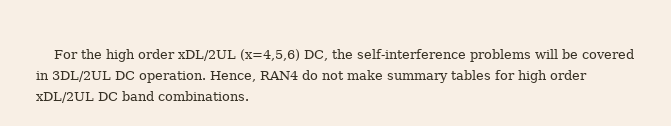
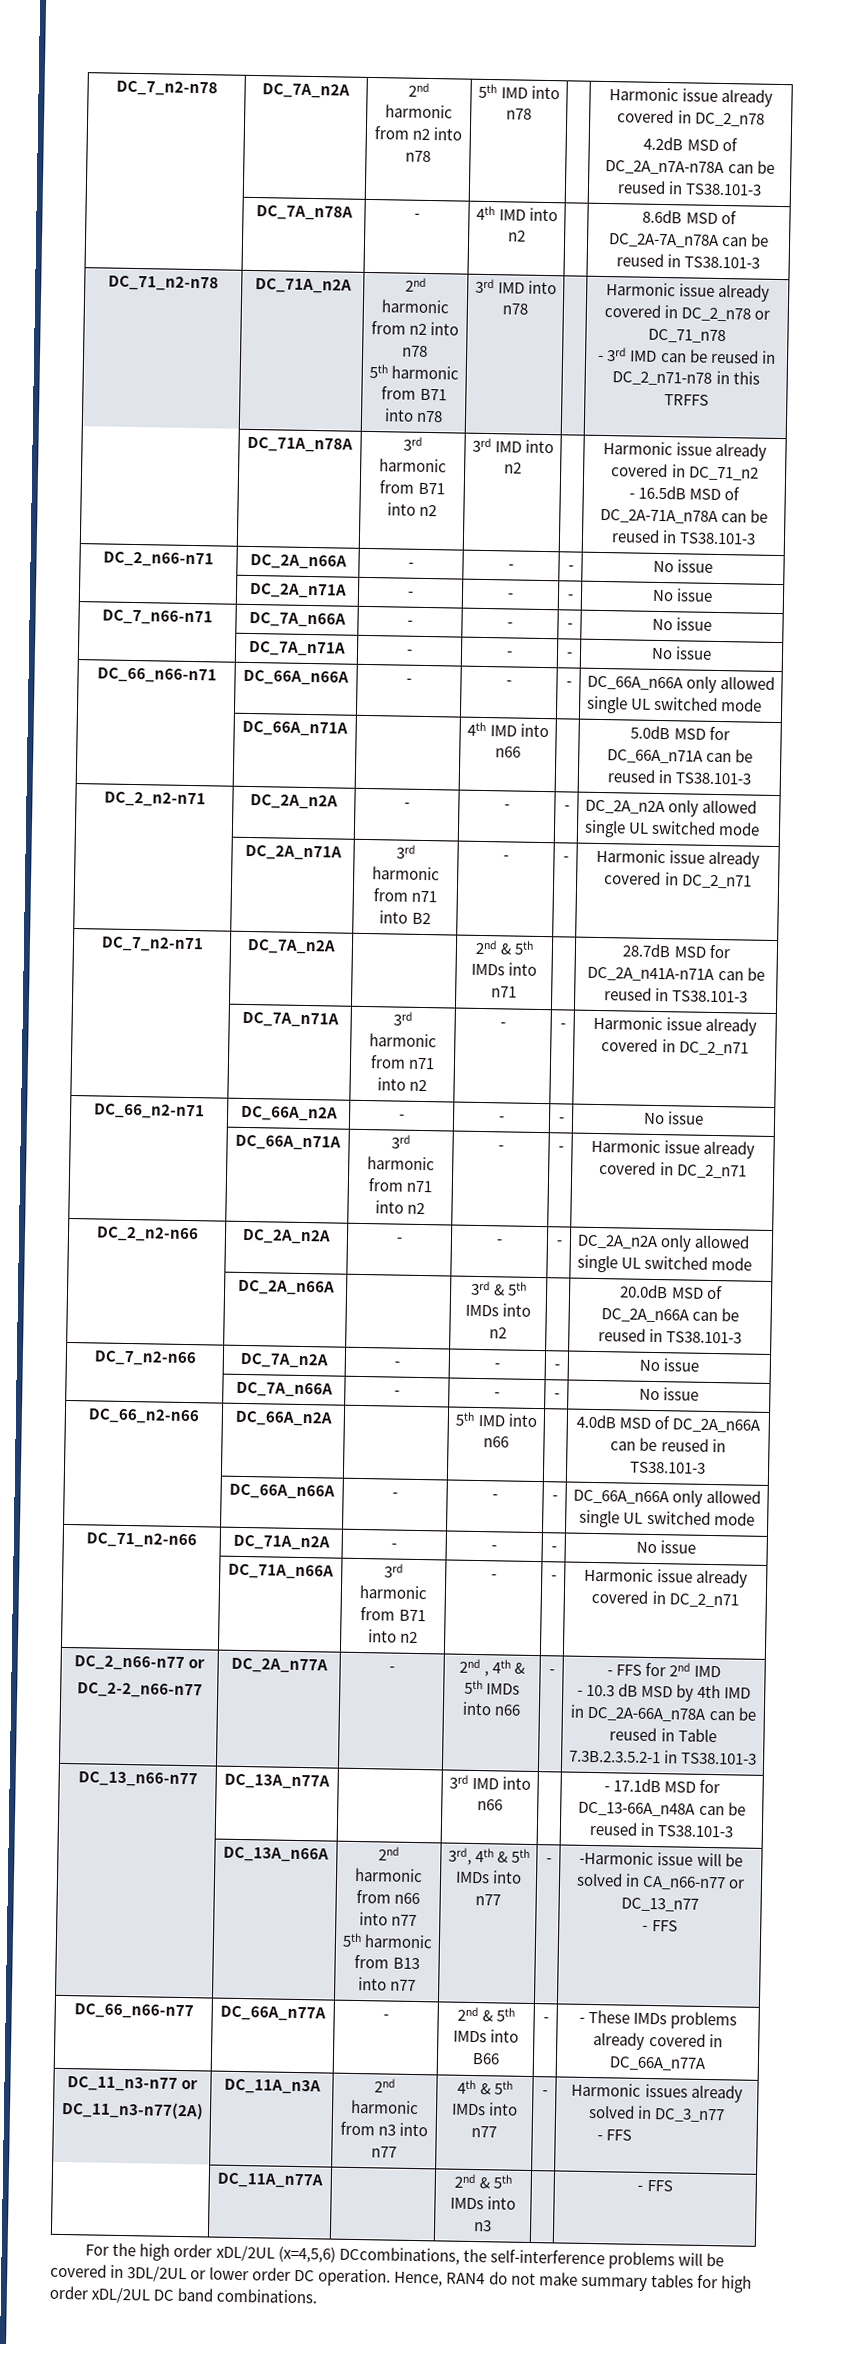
(53, 54) none -> [115,80,218,97] [262,83,350,99] [408,82,430,97] [385,104,453,119] [373,126,463,141] [405,150,431,163] [478,83,560,100] [506,108,532,120] [608,87,774,107] [617,109,765,127] [643,136,738,152] [605,159,775,176] [616,180,763,196] [255,205,353,221] [414,213,420,219] [476,205,558,222] [508,230,526,242] [642,209,737,225] [607,233,770,248] [615,253,761,269] [108,275,219,292] [254,278,352,294] [405,277,427,292] [381,299,450,314] [370,321,460,336] [402,345,428,357] [368,363,460,380] [381,386,447,401] [383,408,444,423] [474,278,558,295] [502,303,528,315] [605,282,771,302] [603,303,771,322] [648,328,726,344] [598,347,776,364] [612,370,760,386] [663,394,709,406] [247,436,353,453] [403,436,423,451] [379,458,447,473] [379,480,445,495] [386,502,438,517] [471,437,555,454] [504,462,522,474] [602,440,768,461] [611,463,759,481] [628,485,741,501] [599,508,769,524] [610,529,757,545] [103,551,214,568] [249,553,347,570] [408,562,414,568] [508,564,514,570] [567,565,574,571] [652,559,714,573] [248,582,347,599] [407,591,414,597] [507,593,514,599] [566,594,574,600] [651,588,714,602] [102,609,213,626] [248,611,346,628] [407,620,413,626] [507,622,513,628] [566,623,573,629] [651,617,713,631] [247,640,346,657] [406,649,413,655] [506,651,513,657] [565,652,573,658] [650,646,713,660] [96,667,217,684] [243,669,349,686] [406,678,412,684] [506,680,512,686] [565,681,572,687] [586,675,775,693] [585,695,762,714] [242,720,348,737] [467,721,549,738] [495,746,521,758] [630,725,730,741] [606,749,754,764] [606,769,752,785] [103,791,206,808] [250,794,338,810] [404,802,410,808] [504,804,510,810] [563,805,570,811] [584,799,757,817] [583,819,760,838] [244,844,342,861] [396,844,416,859] [372,866,440,881] [372,888,438,903] [379,910,431,925] [503,855,509,861] [562,856,569,862] [595,848,761,869] [604,871,752,889] [100,936,204,953] [247,938,336,955] [474,939,535,955] [470,962,538,976] [491,986,517,998] [622,943,731,959] [587,966,765,982] [603,987,749,1003] [241,1011,339,1028] [393,1011,413,1026] [369,1033,437,1048] [369,1055,436,1070] [376,1077,428,1092] [500,1022,506,1028] [559,1023,566,1029] [592,1015,758,1036] [601,1038,749,1056] [94,1103,205,1120] [239,1105,338,1122] [399,1114,405,1120] [498,1116,505,1122] [557,1117,565,1123] [642,1111,705,1125] [235,1134,341,1151] [391,1134,411,1149] [367,1156,435,1171] [367,1178,433,1193] [374,1200,426,1215] [498,1145,504,1151] [557,1146,564,1152] [590,1138,756,1159] [599,1161,747,1179] [95,1226,199,1243] [242,1228,331,1245] [396,1237,402,1243] [496,1239,502,1245] [555,1240,562,1246] [576,1234,750,1252] [576,1254,752,1273] [237,1279,335,1296] [470,1280,528,1296] [464,1303,532,1317] [489,1327,507,1339] [620,1284,723,1300] [600,1308,740,1323] [597,1328,743,1344] [93,1350,197,1367] [240,1352,328,1369] [394,1361,400,1367] [494,1363,500,1369] [553,1364,560,1370] [638,1358,700,1372] [235,1381,333,1398] [394,1390,400,1396] [494,1392,500,1398] [553,1393,560,1399] [638,1387,700,1401] [88,1408,200,1425] [234,1410,332,1427] [455,1411,537,1428] [483,1436,509,1448] [575,1414,762,1433] [610,1437,726,1453] [630,1461,706,1474] [229,1483,335,1500] [392,1492,398,1498] [492,1494,498,1500] [551,1495,558,1501] [572,1489,762,1507] [579,1509,755,1528] [86,1532,197,1549] [232,1534,330,1551] [391,1543,397,1549] [491,1545,497,1551] [550,1546,557,1552] [635,1540,697,1554] [228,1563,334,1580] [384,1563,404,1578] [359,1585,428,1600] [360,1607,426,1622] [367,1629,419,1644] [491,1574,497,1580] [550,1575,557,1581] [583,1567,749,1588] [591,1589,739,1608] [73,1655,206,1672] [76,1682,203,1699] [230,1657,328,1674] [389,1666,395,1672] [458,1658,526,1677] [463,1679,521,1695] [461,1701,522,1716] [548,1669,555,1675] [606,1662,722,1678] [576,1683,752,1702] [570,1704,757,1722] [609,1727,717,1743] [568,1750,758,1765] [77,1771,198,1788] [224,1773,330,1790] [448,1774,532,1790] [477,1799,503,1811] [603,1778,721,1794] [578,1801,746,1817] [588,1821,734,1838] [223,1846,329,1863] [378,1846,400,1861] [354,1867,423,1883] [355,1889,421,1905] [358,1912,418,1927] [341,1932,434,1949] [354,1954,420,1970] [357,1977,417,1992] [447,1847,531,1865] [454,1870,523,1884] [475,1894,501,1906] [545,1858,552,1864] [579,1850,743,1867] [575,1872,746,1891] [621,1897,699,1912] [642,1920,678,1932] [73,2003,194,2020] [220,2005,326,2022] [383,2014,389,2020] [456,2006,516,2022] [452,2029,520,2043] [471,2052,500,2065] [542,2017,549,2023] [578,2009,738,2030] [593,2032,723,2050] [609,2056,707,2071] [66,2076,199,2092] [60,2100,204,2120] [223,2078,321,2095] [374,2078,396,2093] [351,2099,419,2115] [339,2121,429,2137] [371,2146,397,2158] [457,2079,513,2095] [451,2102,519,2116] [471,2125,497,2138] [541,2090,548,2096] [571,2082,743,2103] [587,2104,726,2123] [597,2129,633,2141] [217,2172,323,2189] [453,2173,513,2189] [449,2196,517,2210] [474,2220,492,2232] [637,2180,673,2192] DC_7_n2-n78 | DC_7A_n2A | 2nd harmonic from n2 into n78 | 5th IMD into n78 | | Harmonic issue already covered in DC_2_n78 // 4.2dB MSD of DC_2A_n7A-n78A can be reused in TS38.101-3 // | DC_7A_n78A | - | 4th IMD into n2 | | 8.6dB MSD of DC_2A-7A_n78A can be reused in TS38.101-3 // DC_71_n2-n78 | DC_71A_n2A | 2nd harmonic from n2 into n78 // 5th harmonic from B71 into n78 | 3rd IMD into n78 | | Harmonic issue already covered in DC_2_n78 or DC_71_n78 // - 3rd IMD can be reused in DC_2_n71-n78 in this TRFFS // | DC_71A_n78A | 3rd harmonic from B71 into n2 | 3rd IMD into n2 | | Harmonic issue already covered in DC_71_n2 // - 16.5dB MSD of DC_2A-71A_n78A can be reused in TS38.101-3 // DC_2_n66-n71 | DC_2A_n66A | - | - | - | No issue // | DC_2A_n71A | - | - | - | No issue // DC_7_n66-n71 | DC_7A_n66A | - | - | - | No issue // | DC_7A_n71A | - | - | - | No issue // DC_66_n66-n71 | DC_66A_n66A | - | - | - | DC_66A_n66A only allowed single UL switched mode // | DC_66A_n71A | | 4th IMD into n66 | | 5.0dB MSD for DC_66A_n71A can be reused in TS38.101-3 // DC_2_n2-n71 | DC_2A_n2A | - | - | - | DC_2A_n2A only allowed single UL switched mode // | DC_2A_n71A | 3rd harmonic from n71 into B2 | - | - | Harmonic issue already covered in DC_2_n71 // DC_7_n2-n71 | DC_7A_n2A | | 2nd & 5th IMDs into n71 | | 28.7dB MSD for DC_2A_n41A-n71A can be reused in TS38.101-3 // | DC_7A_n71A | 3rd harmonic from n71 into n2 | - | - | Harmonic issue already covered in DC_2_n71 // DC_66_n2-n71 | DC_66A_n2A | - | - | - | No issue // | DC_66A_n71A | 3rd harmonic from n71 into n2 | - | - | Harmonic issue already covered in DC_2_n71 // DC_2_n2-n66 | DC_2A_n2A | - | - | - | DC_2A_n2A only allowed single UL switched mode // | DC_2A_n66A | | 3rd & 5th IMDs into n2 | | 20.0dB MSD of DC_2A_n66A can be reused in TS38.101-3 // DC_7_n2-n66 | DC_7A_n2A | - | - | - | No issue // | DC_7A_n66A | - | - | - | No issue // DC_66_n2-n66 | DC_66A_n2A | | 5th IMD into n66 | | 4.0dB MSD of DC_2A_n66A can be reused in TS38.101-3 // | DC_66A_n66A | - | - | - | DC_66A_n66A only allowed single UL switched mode // DC_71_n2-n66 | DC_71A_n2A | - | - | - | No issue // | DC_71A_n66A | 3rd harmonic from B71 into n2 | - | - | Harmonic issue already covered in DC_2_n71 // DC_2_n66-n77 or // DC_2-2_n66-n77 | DC_2A_n77A | - | 2nd , 4th & 5th IMDs into n66 | - | - FFS for 2nd IMD // - 10.3 dB MSD by 4th IMD in DC_2A-66A_n78A can be reused in Table 7.3B.2.3.5.2-1 in TS38.101-3 // DC_13_n66-n77 | DC_13A_n77A | | 3rd IMD into n66 | | - 17.1dB MSD for DC_13-66A_n48A can be reused in TS38.101-3 // | DC_13A_n66A | 2nd harmonic from n66 into n77 // 5th harmonic from B13 into n77 | 3rd, 4th & 5th IMDs into n77 | - | -Harmonic issue will be solved in CA_n66-n77 or DC_13_n77 // - FFS // DC_66_n66-n77 | DC_66A_n77A | - | 2nd & 5th IMDs into B66 | - | - These IMDs problems already covered in DC_66A_n77A // DC_11_n3-n77 or // DC_11_n3-n77(2A) | DC_11A_n3A | 2nd harmonic from n3 into n77 | 4th & 5th IMDs into n77 | - | Harmonic issues already solved in DC_3_n77 // - FFS // | DC_11A_n77A | | 2nd & 5th IMDs into n3 | | - FFS //
[303,50,328,61] DC, -> [338,2246,460,2265] DCcombinations,
(111, 76) none -> [190,2266,292,2281] or lower order

